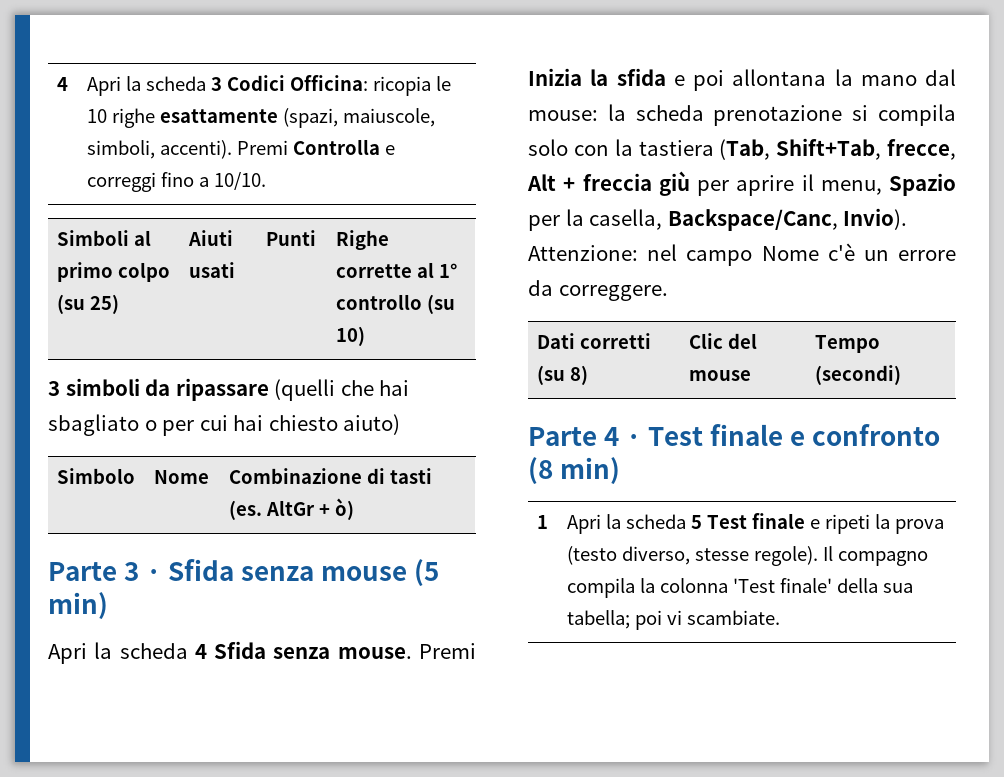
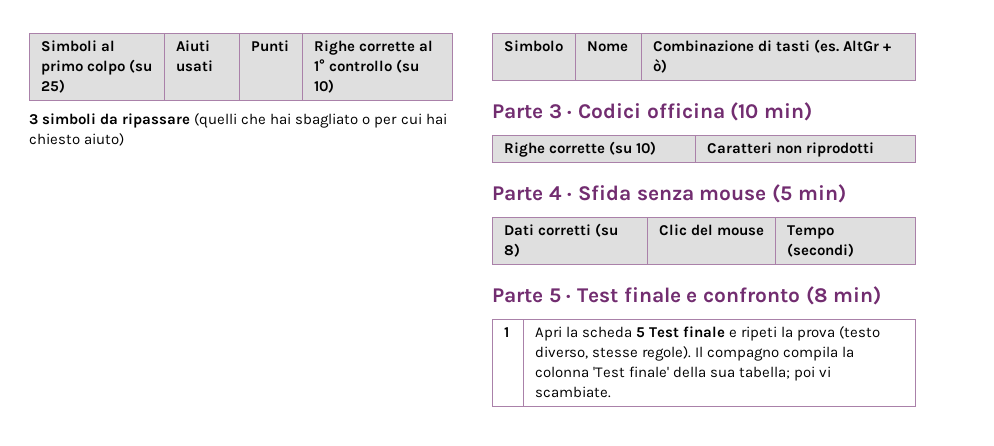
[57,77,69,91] [87,75,452,96] [87,108,436,128] [87,139,396,159] [87,172,267,192] 4 | Apri la scheda 3 Codici Officina: ricopia le 10 righe esattamente (spazi, maiuscole, simboli, accenti). Premi Controlla e correggi fino a 10/10. // -> (40, 46) none
(162, 575) none -> [578,102,813,121] [503,141,657,157] [706,142,874,157] [492,186,573,201] Codici officina (10 min) // Righe corrette (su 10) | Caratteri non riprodotti // Parte 4 ·
[48,641,476,664] [528,68,956,91] [528,104,956,126] [528,138,956,160] [527,171,956,196] [528,208,908,231] [528,243,956,266] [528,280,668,301] // Apri la scheda 4 Sfida senza mouse. Premi Inizia la sfida e poi allontana la mano dal mouse: la scheda prenotazione si compila solo con la tastiera (Tab, Shift+Tab, frecce, Alt + freccia giù per aprire il menu, Spazio per la casella, Backspace/Canc, Invio). Attenzione: nel campo Nome c'è un errore da correggere. -> (846, 193) none
[604,427,620,446] 4 -> [548,288,561,303] 5

